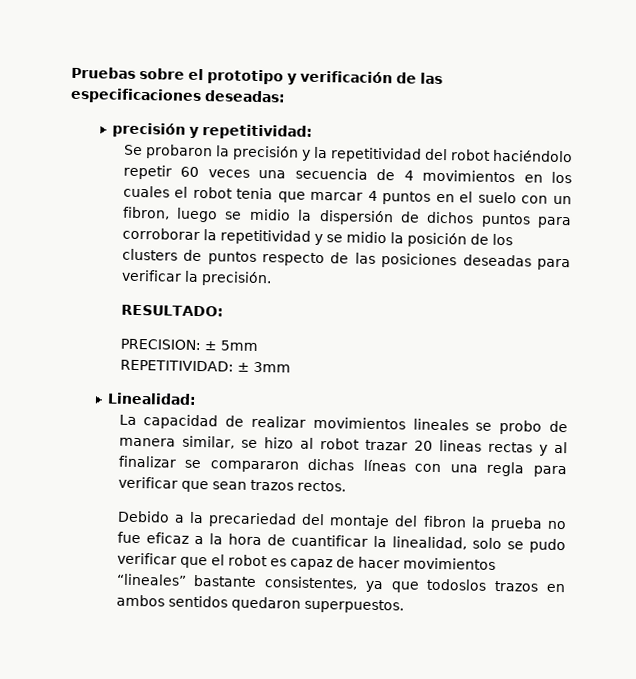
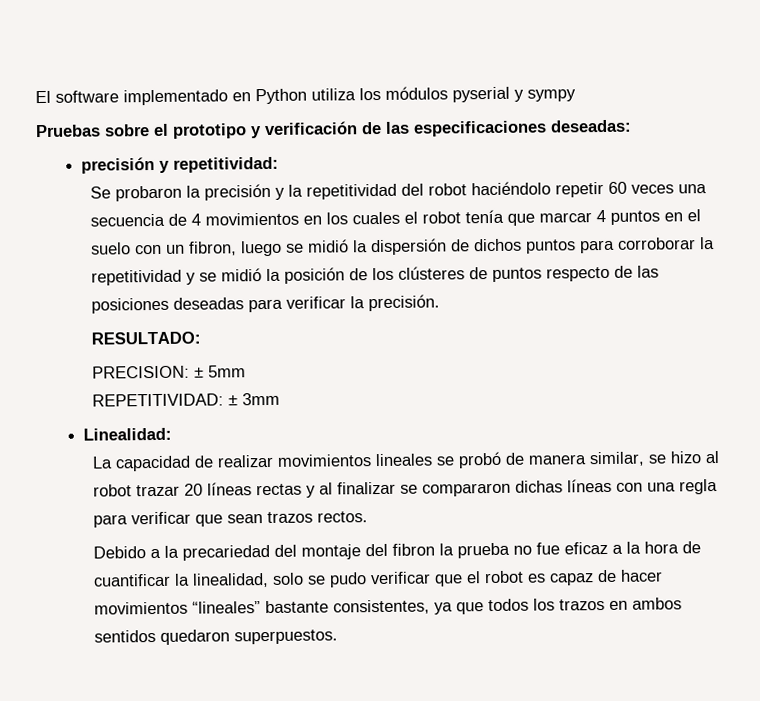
(71, 72) none -> [35,86,576,106] El software implementado en Python utiliza los módulos pyserial y sympy //
[236,187,274,200] tenia -> [464,209,504,224] tenía
[248,208,291,221] midio -> [307,239,349,253] midió
[345,231,387,244] midio -> [220,268,262,282] midió
[121,248,178,261] clusters -> [397,266,465,280] clústeres
[499,420,543,435] probo -> [457,451,502,469] probó
[438,440,482,452] lineas -> [206,482,252,496] líneas
[426,578,488,591] todoslos -> [487,598,555,612] todos los

